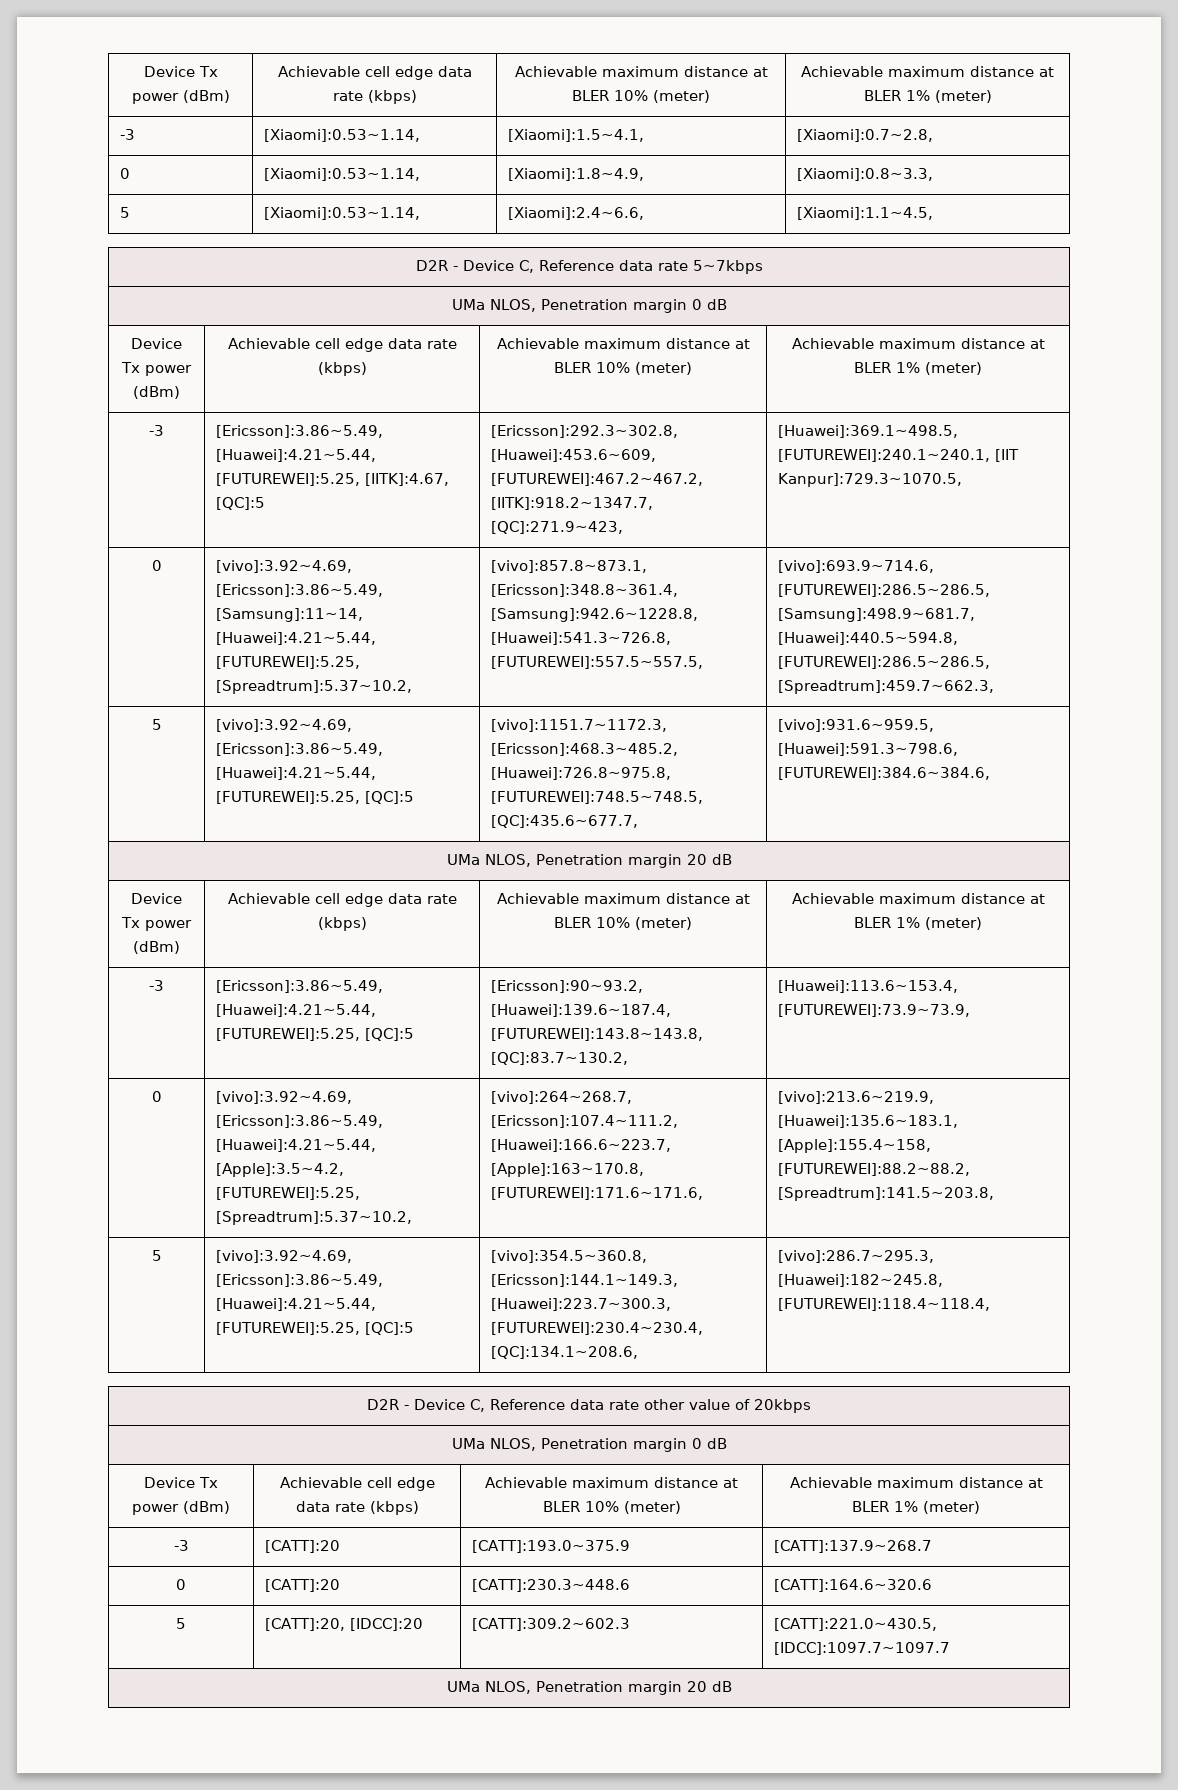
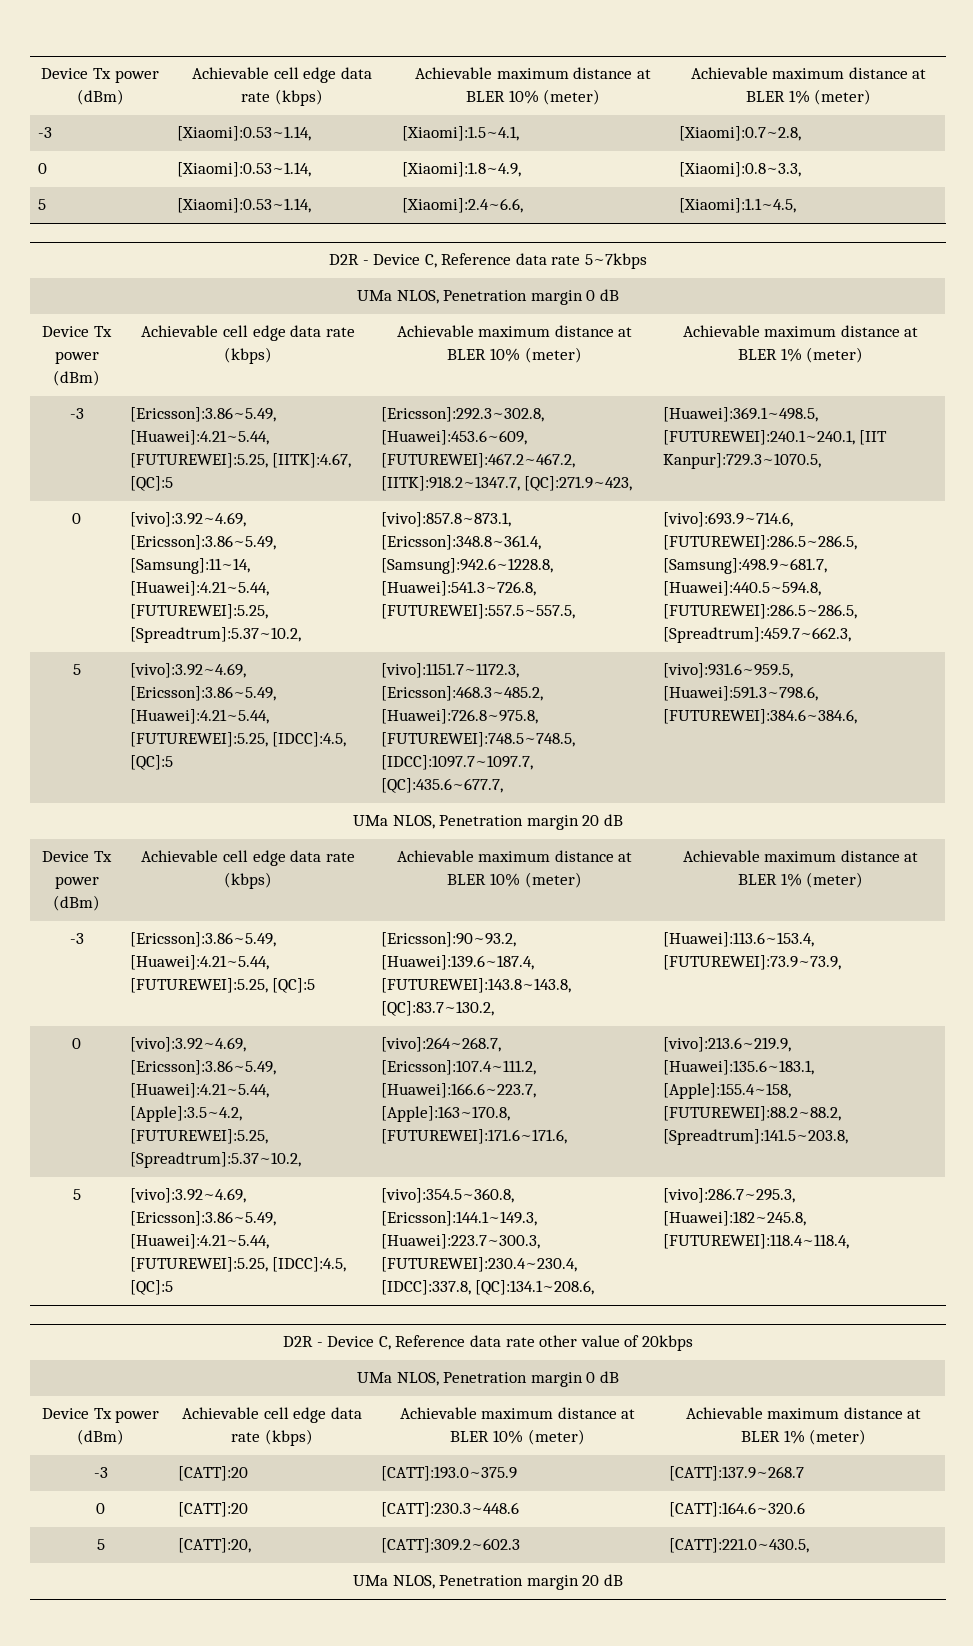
(361, 797) none -> [272,732,347,747] [IDCC]:4.5,
(704, 797) none -> [380,755,533,770] [IDCC]:1097.7~1097.7,
(361, 1328) none -> [272,1257,347,1272] [IDCC]:4.5,
(704, 1328) none -> [380,1280,471,1295] [IDCC]:337.8,
[350,1618,424,1631] [IDCC]:20 -> (251, 1545) none
[774,1642,951,1655] [IDCC]:1097.7~1097.7 -> (809, 1545) none

